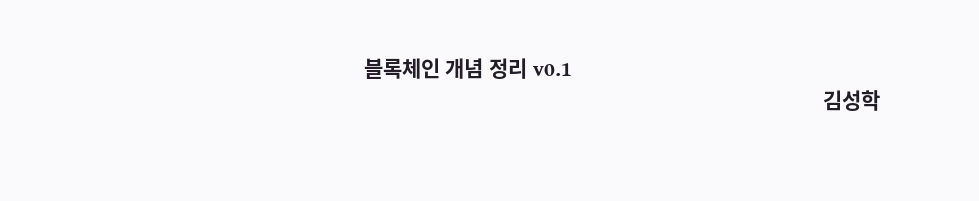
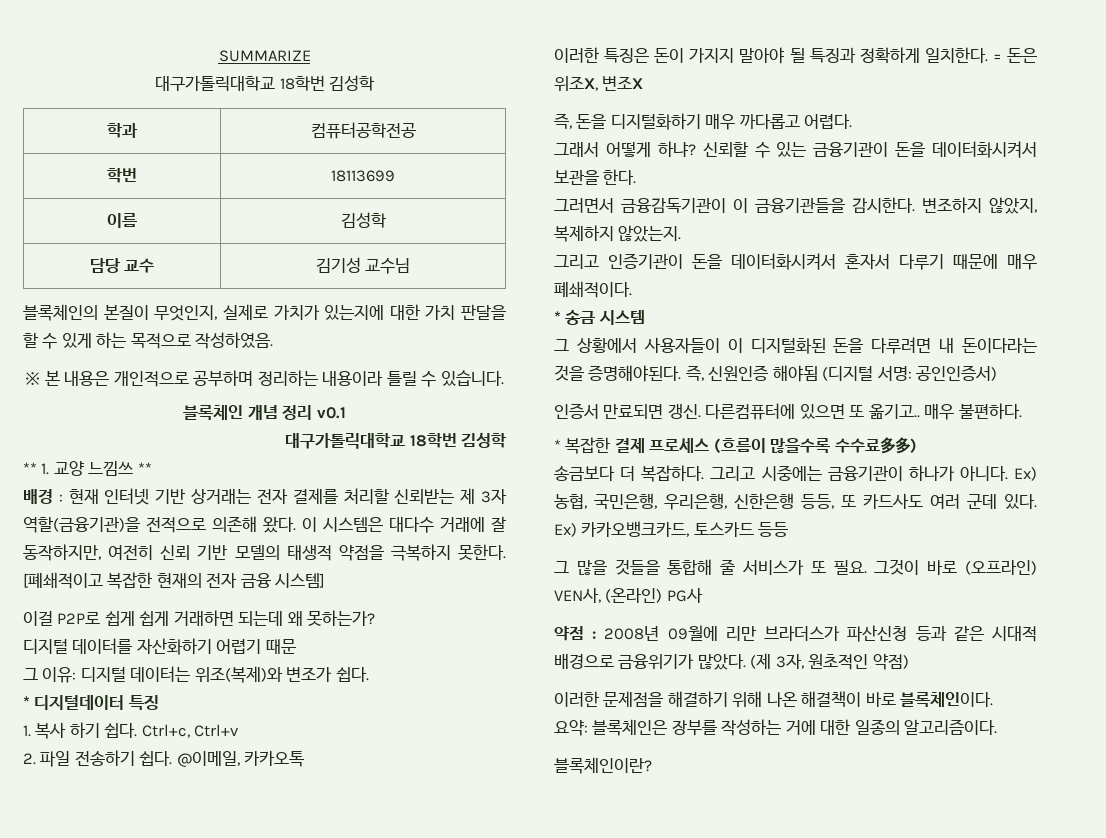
(363, 68) none -> [218,50,311,62] [155,75,374,91] [107,123,138,138] [310,122,416,139] [107,168,137,183] [331,170,395,182] [107,213,138,228] [340,212,386,228] [89,258,155,273] [315,257,411,274] [23,304,506,321] [23,332,274,349] [25,370,504,387] SUMMARIZE // 대구가톨릭대학교 18학번 김성학 // 학과 | 컴퓨터공학전공 // 학번 | 18113699 // 이름 | 김성학 // 담당 교수 | 김기성 교수님 // 블록체인의 본질이 무엇인지, 실제로 가치가 있는지에 대한 가치 판달을 할 수 있게 하는 목적으로 작성하였음. // ※ 본 내용은 개인적으로 공부하며 정리하는 내용이라 틀릴 수 있습니다. //
[823,90,880,111] 김성학 -> [285,432,507,449] [23,461,152,476] [23,488,507,505] [23,516,506,533] [23,544,506,561] [23,572,326,589] [23,610,376,626] [23,638,296,655] [23,666,369,683] [23,695,159,710] [23,722,239,739] [23,750,305,767] [554,47,1037,64] [554,76,644,92] [554,113,853,130] [554,141,1037,158] [554,169,637,185] [554,197,1037,214] [554,225,682,242] [554,253,1037,270] [554,281,632,298] [554,310,645,325] [554,337,1037,354] [554,365,998,382] [554,403,1022,420] [554,437,917,454] [554,465,1037,482] [554,493,1037,510] [554,521,789,537] [554,559,1037,575] [554,587,703,603] [554,625,1037,642] [554,653,909,670] [554,691,994,708] [554,719,998,736] [554,757,652,774] 대구가톨릭대학교 18학번 김성학 // ** 1. 교양 느낌쓰 ** // 배경 : 현재 인터넷 기반 상거래는 전자 결제를 처리할 신뢰받는 제 3자 역할(금융기관)을 전적으로 의존해 왔다. 이 시스템은 대다수 거래에 잘 동작하지만, 여전히 신뢰 기반 모델의 태생적 약점을 극복하지 못한다. [폐쇄적이고 복잡한 현재의 전자 금융 시스템] // 이걸 P2P로 쉽게 쉽게 거래하면 되는데 왜 못하는가? // 디지털 데이터를 자산화하기 어렵기 때문 // 그 이유: 디지털 데이터는 위조(복제)와 변조가 쉽다. // * 디지털데이터 특징 // 1. 복사 하기 쉽다. Ctrl+c, Ctrl+v // 2. 파일 전송하기 쉽다. @이메일, 카카오톡 // 이러한 특징은 돈이 가지지 말아야 될 특징과 정확하게 일치한다. = 돈은 위조X, 변조X // 즉, 돈을 디지털화하기 매우 까다롭고 어렵다. // 그래서 어떻게 하냐? 신뢰할 수 있는 금융기관이 돈을 데이터화시켜서 보관을 한다. // 그러면서 금융감독기관이 이 금융기관들을 감시한다. 변조하지 않았지, 복제하지 않았는지. // 그리고 인증기관이 돈을 데이터화시켜서 혼자서 다루기 때문에 매우 폐쇄적이다. // * 송금 시스템 // 그 상황에서 사용자들이 이 디지털화된 돈을 다루려면 내 돈이다라는 것을 증명해야된다. 즉, 신원인증 해야됨 (디지털 서명: 공인인증서) // 인증서 만료되면 갱신. 다른컴퓨터에 있으면 또 옮기고.. 매우 불편하다. // * 복잡한 결제 프로세스 (흐름이 많을수록 수수료多多) // 송금보다 더 복잡하다. 그리고 시중에는 금융기관이 하나가 아니다. Ex) 농협, 국민은행, 우리은행, 신한은행 등등, 또 카드사도 여러 군데 있다. Ex) 카카오뱅크카드, 토스카드 등등 // 그 많을 것들을 통합해 줄 서비스가 또 필요. 그것이 바로 (오프라인) VEN사, (온라인) PG사 // 약점 : 2008년 09월에 리만 브라더스가 파산신청 등과 같은 시대적 배경으로 금융위기가 많았다. (제 3자, 원초적인 약점) // 이러한 문제점을 해결하기 위해 나온 해결책이 바로 블록체인이다. // 요약: 블록체인은 장부를 작성하는 거에 대한 일종의 알고리즘이다. // 블록체인이란?

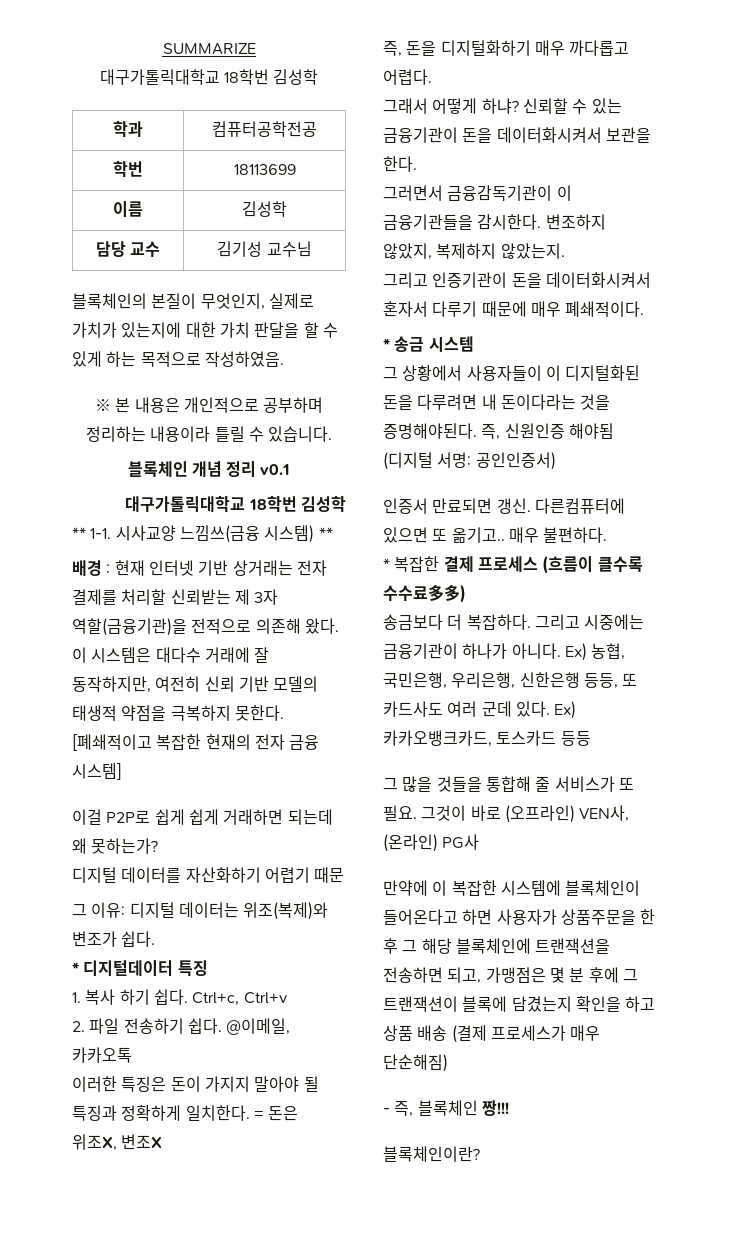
[41,461,134,476] 1. 교양 느낌쓰 -> [90,525,315,543] 1-1. 시사교양 느낌쓰(금융 시스템)
[770,438,832,453] 많을수록 -> [597,556,643,572] 클수록
[554,625,1037,642] [554,653,909,670] [554,691,994,708] [554,719,998,736] 약점 : 2008년 09월에 리만 브라더스가 파산신청 등과 같은 시대적 배경으로 금융위기가 많았다. (제 3자, 원초적인 약점) // 이러한 문제점을 해결하기 위해 나온 해결책이 바로 블록체인이다. // 요약: 블록체인은 장부를 작성하는 거에 대한 일종의 알고리즘이다. -> [383,880,641,896] [383,909,656,925] [383,938,611,954] [383,967,638,984] [383,996,656,1012] [383,1025,601,1043] [383,1054,448,1072] [383,1100,509,1117] 만약에 이 복잡한 시스템에 블록체인이 들어온다고 하면 사용자가 상품주문을 한 후 그 해당 블록체인에 트랜잭션을 전송하면 되고, 가맹점은 몇 분 후에 그 트랜잭션이 블록에 담겼는지 확인을 하고 상품 배송 (결제 프로세스가 매우 단순해짐) // - 즉, 블록체인 짱!!!

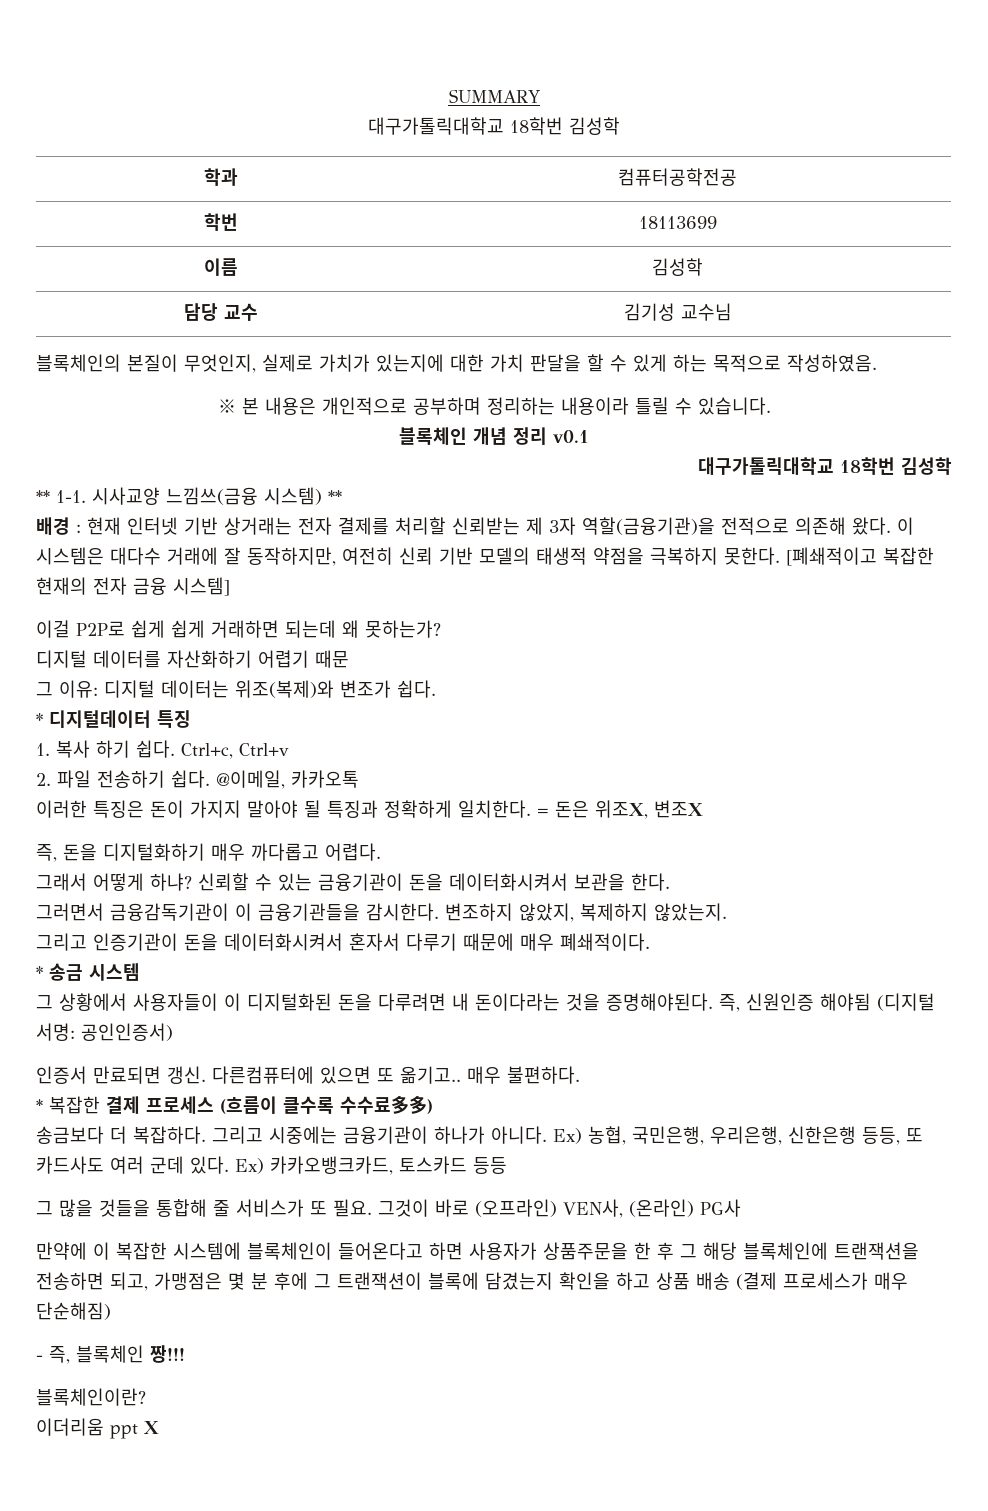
[162,43,256,55] SUMMARIZE -> [448,89,540,103] SUMMARY
(480, 1154) none -> [36,1418,159,1439] // 이더리움 ppt X

